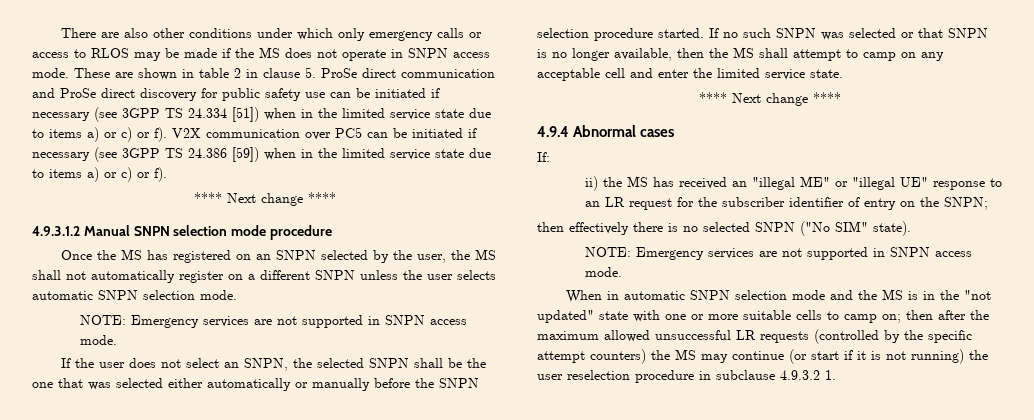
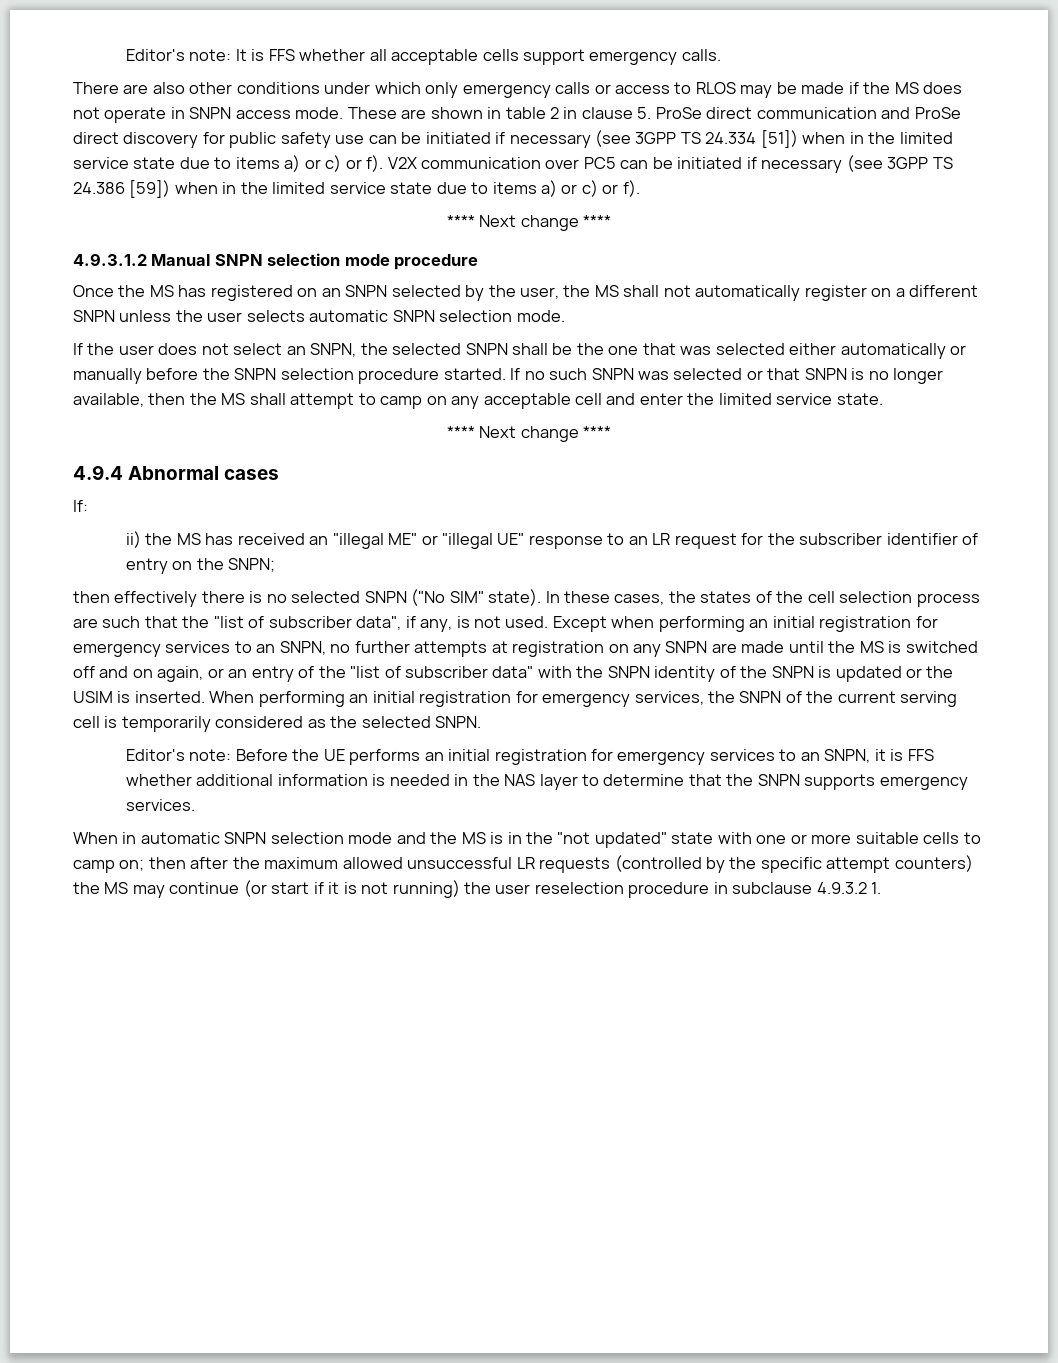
(61, 33) none -> [125,49,721,65] Editor's note: It is FFS whether all acceptable cells support emergency calls. //
[79,315,467,328] [79,335,117,345] // NOTE: Emergency services are not supported in SNPN access mode. -> (565, 316) none
[584,247,972,260] [584,267,622,277] // NOTE: Emergency services are not supported in SNPN access mode. -> [545,591,980,607] [73,616,938,632] [73,641,978,657] [73,666,954,682] [73,691,958,707] [73,716,482,732] [125,749,934,765] [125,774,968,790] [125,799,195,811] In these cases, the states of the cell selection process are such that the "list of subscriber data", if any, is not used. Except when performing an initial registration for emergency services to an SNPN, no further attempts at registration on any SNPN are made until the MS is switched off and on again, or an entry of the "list of subscriber data" with the SNPN identity of the SNPN is updated or the USIM is inserted. When performing an initial registration for emergency services, the SNPN of the current serving cell is temporarily considered as the selected SNPN. // Editor's note: Before the UE performs an initial registration for emergency services to an SNPN, it is FFS whether additional information is needed in the NAS layer to determine that the SNPN supports emergency services.

